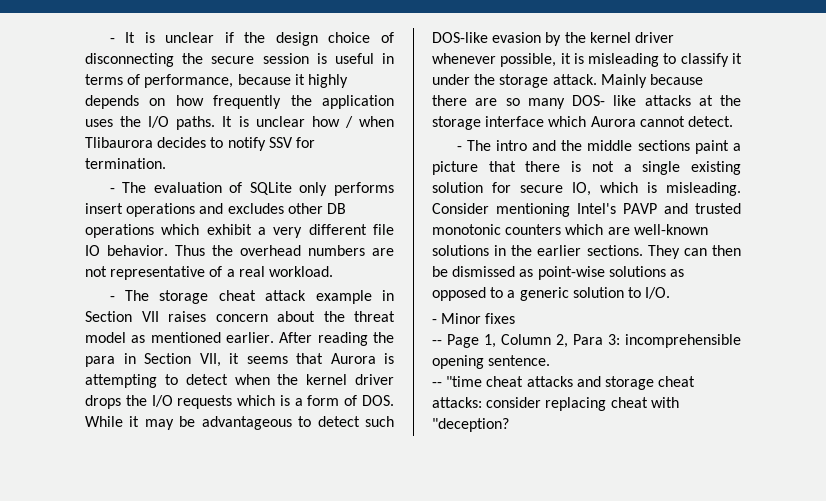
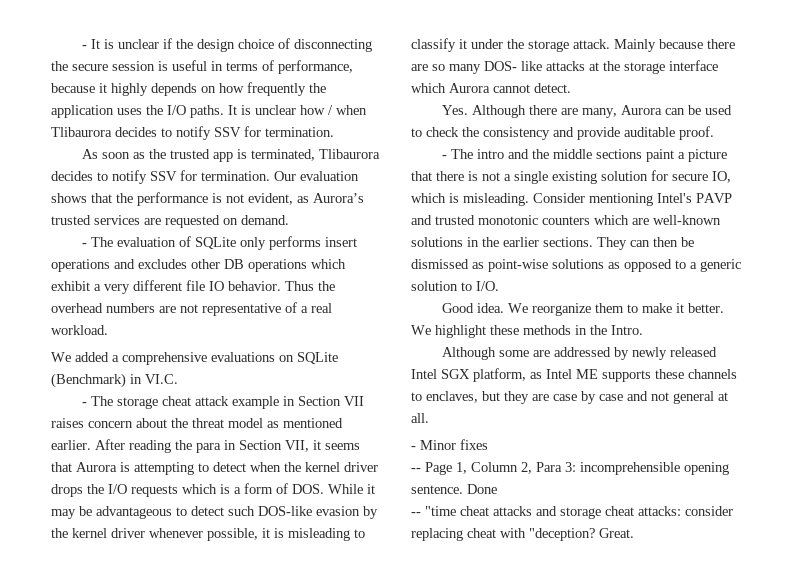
(166, 163) none -> [82,149,381,162] [51,170,359,184] [51,192,364,206] [51,215,289,228] // As soon as the trusted app is terminated, Tlibaurora decides to notify SSV for termination. Our evaluation shows that the performance is not evident, as Aurora’s trusted services are requested on demand.
(333, 271) none -> [51,352,338,365] [51,373,178,388] // We added a comprehensive evaluations on SQLite (Benchmark) in VI.C.
(733, 121) none -> [442,105,733,118] [411,126,714,140] // Yes. Although there are many, Aurora can be used to check the consistency and provide auditable proof.
(671, 293) none -> [442,303,725,316] [411,325,643,338] [442,347,718,360] [411,368,737,382] [411,391,728,404] [411,413,429,423] // Good idea. We reorganize them to make it better. We highlight these methods in the Intro. // Although some are addressed by newly released Intel SGX platform, as Intel ME supports these channels to enclaves, but they are case by case and not general at all.
(551, 360) none -> [467,484,497,494] Done
(509, 425) none -> [599,528,634,538] Great.

